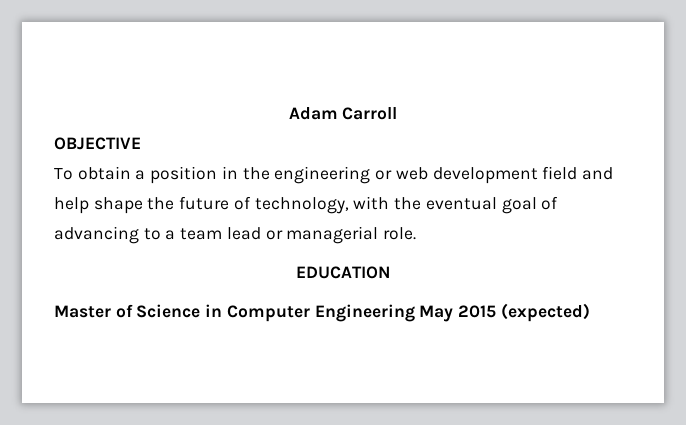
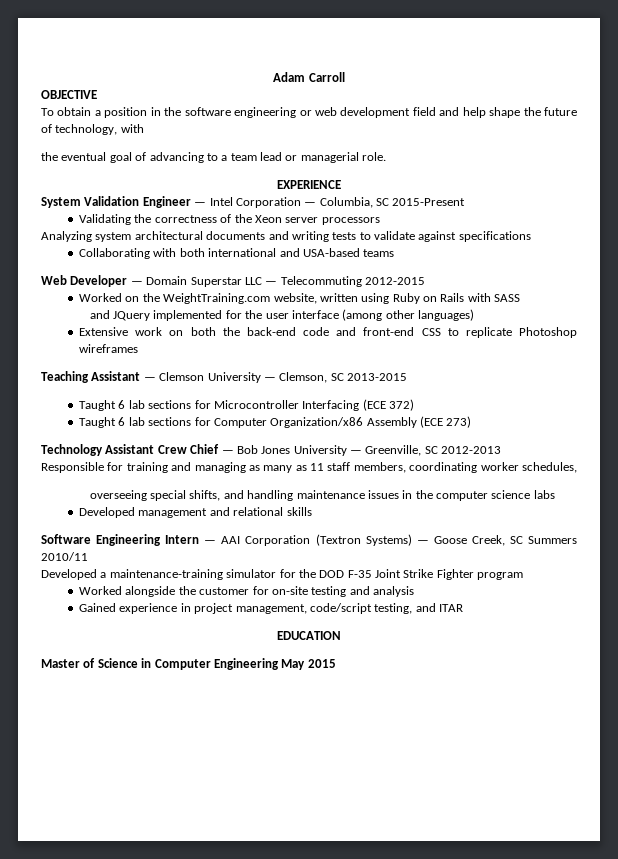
(270, 173) none -> [184,107,231,116] software
(390, 203) none -> (144, 128) //
(417, 233) none -> [277,180,341,189] [41,196,466,208] [79,214,380,225] [41,231,531,242] [79,248,395,259] [41,275,425,287] [79,293,521,304] [89,309,474,321] [79,327,578,338] [79,344,139,353] [41,371,407,383] [79,399,415,411] [79,416,472,428] [41,444,502,456] [41,462,577,473] [89,490,555,501] [79,507,312,518] [41,534,577,546] [41,552,88,561] [41,569,524,580] [79,586,415,597] [79,603,464,614] // EXPERIENCE // System Validation Engineer — Intel Corporation — Columbia, SC 2015-Present // Validating the correctness of the Xeon server processors // Analyzing system architectural documents and writing tests to validate against specifications // Collaborating with both international and USA-based teams // Web Developer — Domain Superstar LLC — Telecommuting 2012-2015 // Worked on the WeightTraining.com website, written using Ruby on Rails with SASS // and JQuery implemented for the user interface (among other languages) // Extensive work on both the back-end code and front-end CSS to replicate Photoshop wireframes // Teaching Assistant — Clemson University — Clemson, SC 2013-2015 // Taught 6 lab sections for Microcontroller Interfacing (ECE 372) // Taught 6 lab sections for Computer Organization/x86 Assembly (ECE 273) // Technology Assistant Crew Chief — Bob Jones University — Greenville, SC 2012-2013 // Responsible for training and managing as many as 11 staff members, coordinating worker schedules, // overseeing special shifts, and handling maintenance issues in the computer science labs // Developed management and relational skills // Software Engineering Intern — AAI Corporation (Textron Systems) — Goose Creek, SC Summers 2010/11 // Developed a maintenance-training simulator for the DOD F-35 Joint Strike Fighter program // Worked alongside the customer for on-site testing and analysis // Gained experience in project management, code/script testing, and ITAR
[500,303,590,322] (expected) -> (336, 663) none

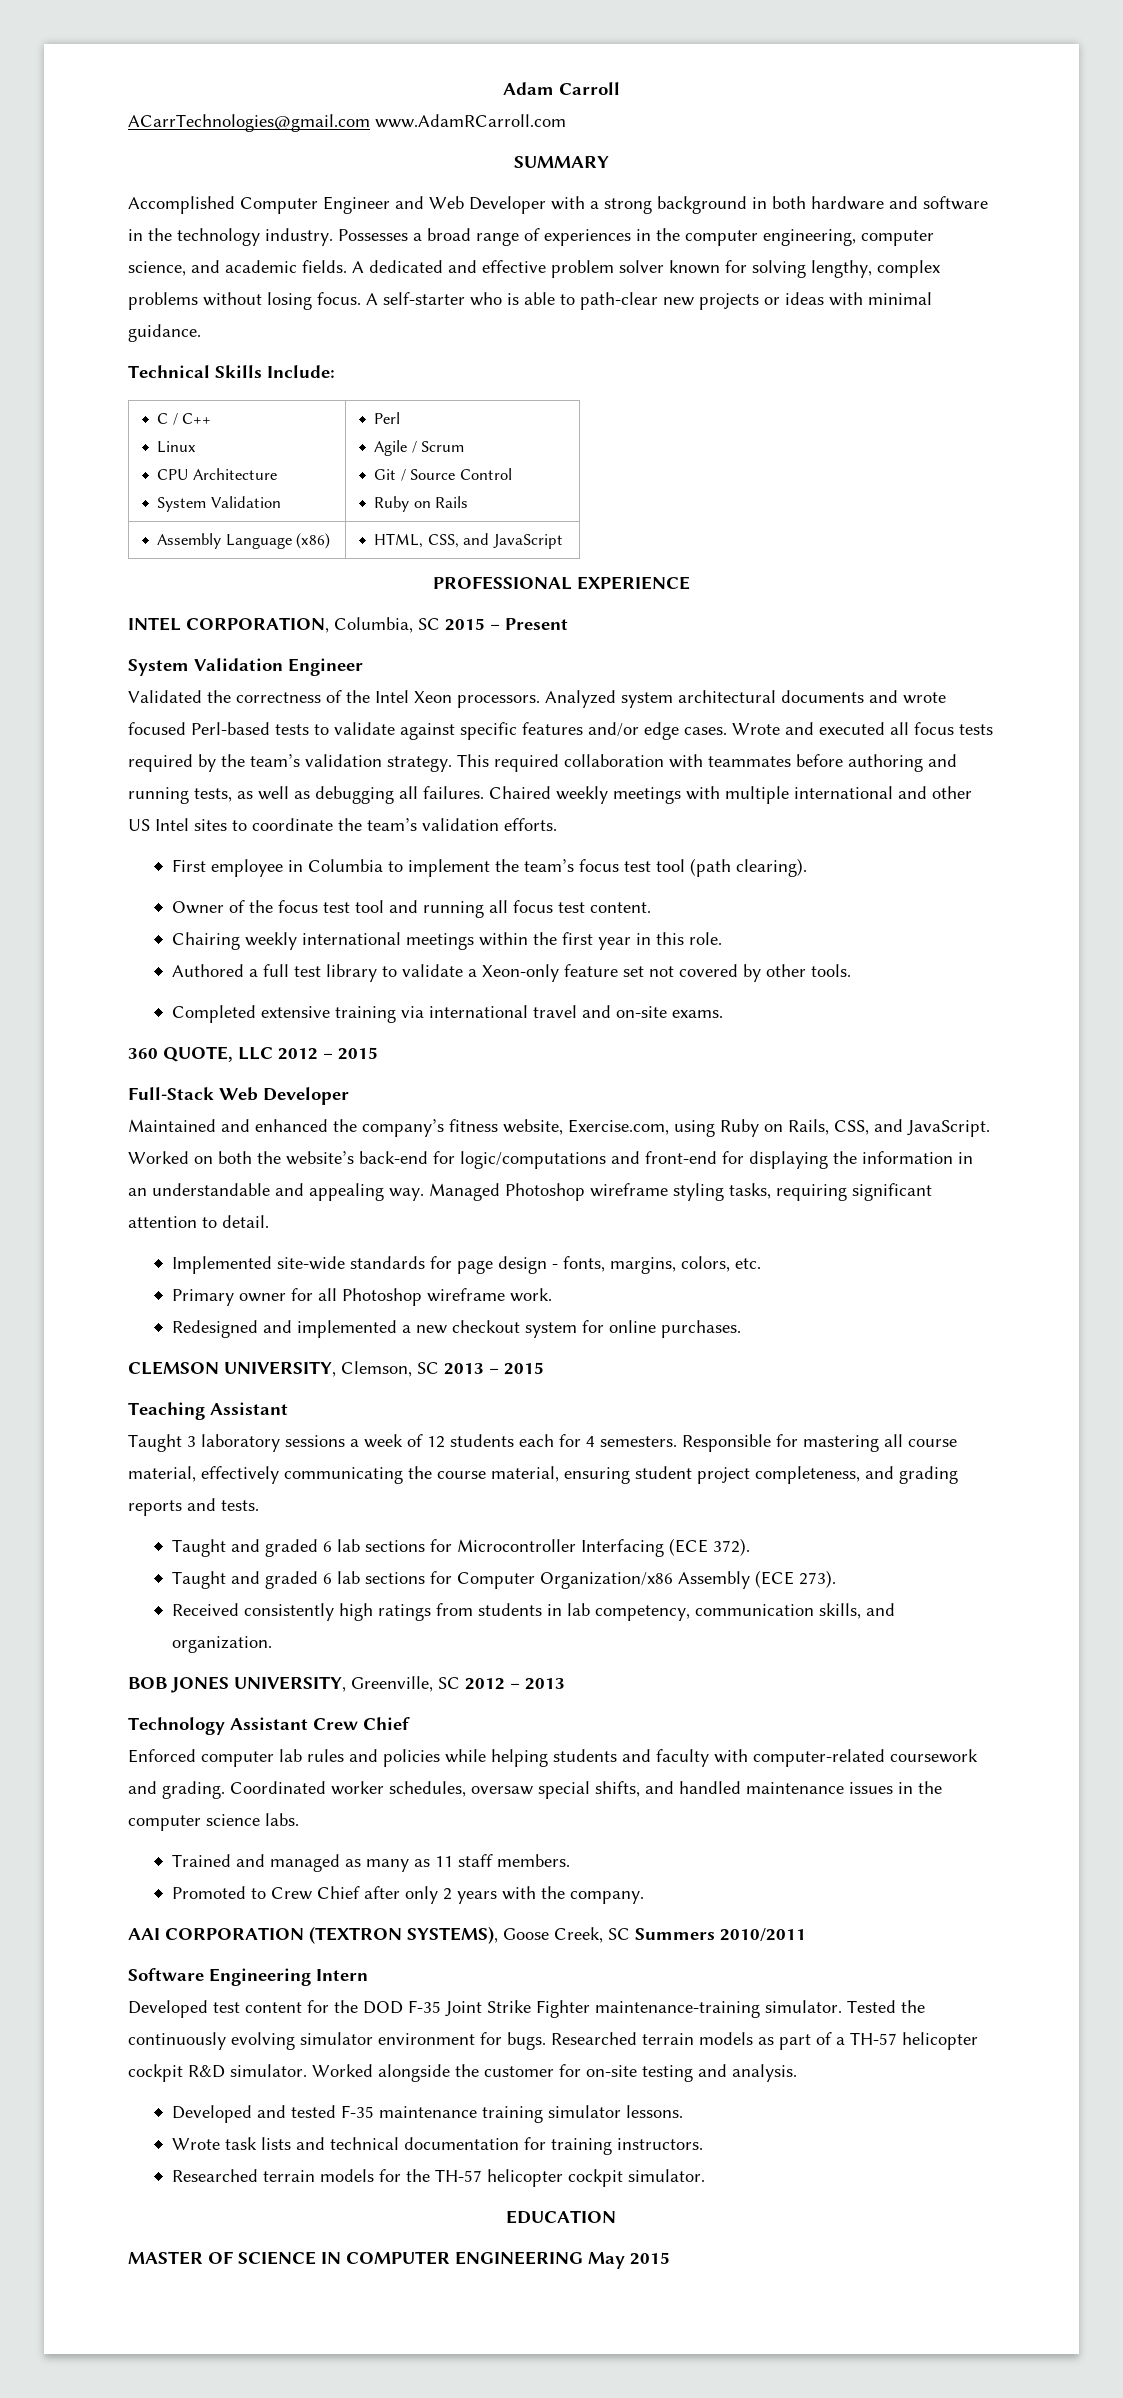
[41,90,97,99] [41,107,577,118] [41,124,144,135] [41,152,387,163] [277,180,341,189] [41,196,466,208] [79,214,380,225] [41,231,92,242] OBJECTIVE // To obtain a position in the software engineering or web development field and help shape the future of technology, with // the eventual goal of advancing to a team lead or managerial role. // EXPERIENCE // System Validation Engineer — Intel Corporation — Columbia, SC 2015-Present // Validating the correctness of the Xeon server processors // Analyzing -> [128,114,566,132] [513,156,609,168] [128,196,988,214] [128,228,934,246] [128,260,940,278] [128,292,932,310] [128,324,201,342] [128,365,335,378] [157,413,212,425] [157,441,197,453] [157,468,277,480] [157,496,281,512] [374,412,401,424] [374,440,465,456] [374,468,512,481] [374,496,469,512] [157,533,331,549] [374,533,563,549] [432,576,690,590] [128,617,568,633] [128,658,363,676] [128,690,616,708] ACarrTechnologies@gmail.com www.AdamRCarroll.com // SUMMARY // Accomplished Computer Engineer and Web Developer with a strong background in both hardware and software in the technology industry. Possesses a broad range of experiences in the computer engineering, computer science, and academic fields. A dedicated and effective problem solver known for solving lengthy, complex problems without losing focus. A self-starter who is able to path-clear new projects or ideas with minimal guidance. // Technical Skills Include: // C / C++ // Linux // CPU Architecture // System Validation | Perl // Agile / Scrum // Git / Source Control // Ruby on Rails // Assembly Language (x86) | HTML, CSS, and JavaScript // PROFESSIONAL EXPERIENCE // INTEL CORPORATION, Columbia, SC 2015 – Present // System Validation Engineer // Validated the correctness of the Intel Xeon processors. Analyzed
[291,231,329,242] writing -> [903,692,946,704] [128,722,270,735] wrote focused Perl-based
[458,231,531,242] [79,248,395,259] [41,275,425,287] [79,293,521,304] [89,309,474,321] [79,327,578,338] [79,344,139,353] [41,371,407,383] [79,400,117,411] specifications // Collaborating with both international and USA-based teams // Web Developer — Domain Superstar LLC — Telecommuting 2012-2015 // Worked on the WeightTraining.com website, written using Ruby on Rails with SASS // and JQuery implemented for the user interface (among other languages) // Extensive work on both the back-end code and front-end CSS to replicate Photoshop wireframes // Teaching Assistant — Clemson University — Clemson, SC 2013-2015 // Taught -> [460,722,993,740] [128,754,957,772] [128,786,972,804] [128,818,557,831] [171,858,807,877] [171,900,651,918] [171,932,722,950] [171,964,851,982] [171,1005,723,1023] [128,1046,378,1062] [128,1087,349,1105] [128,1119,990,1137] [128,1151,973,1169] [128,1183,932,1201] [128,1215,269,1228] [171,1256,761,1274] [171,1288,552,1306] [171,1320,741,1338] [128,1361,544,1377] [128,1402,288,1420] [128,1434,957,1452] [128,1466,958,1484] [128,1498,259,1516] [171,1539,318,1557] specific features and/or edge cases. Wrote and executed all focus tests required by the team’s validation strategy. This required collaboration with teammates before authoring and running tests, as well as debugging all failures. Chaired weekly meetings with multiple international and other US Intel sites to coordinate the team’s validation efforts. // First employee in Columbia to implement the team’s focus test tool (path clearing). // Owner of the focus test tool and running all focus test content. // Chairing weekly international meetings within the first year in this role. // Authored a full test library to validate a Xeon-only feature set not covered by other tools. // Completed extensive training via international travel and on-site exams. // 360 QUOTE, LLC 2012 – 2015 // Full-Stack Web Developer // Maintained and enhanced the company’s fitness website, Exercise.com, using Ruby on Rails, CSS, and JavaScript. Worked on both the website’s back-end for logic/computations and front-end for displaying the information in an understandable and appealing way. Managed Photoshop wireframe styling tasks, requiring significant attention to detail. // Implemented site-wide standards for page design - fonts, margins, colors, etc. // Primary owner for all Photoshop wireframe work. // Redesigned and implemented a new checkout system for online purchases. // CLEMSON UNIVERSITY, Clemson, SC 2013 – 2015 // Teaching Assistant // Taught 3 laboratory sessions a week of 12 students each for 4 semesters. Responsible for mastering all course material, effectively communicating the course material, ensuring student project completeness, and grading reports and tests. // Taught and graded
[389,399,415,411] [79,417,117,428] 372) // Taught -> [712,1538,750,1556] [171,1571,318,1589] 372). // Taught and graded
[446,416,472,428] [41,444,502,456] [41,462,478,473] 273) // Technology Assistant Crew Chief — Bob Jones University — Greenville, SC 2012-2013 // Responsible for training and managing as many as 11 staff members, coordinating -> [798,1570,836,1588] [171,1603,895,1621] [171,1636,272,1653] [128,1676,565,1693] [128,1717,410,1735] [128,1749,978,1767] [128,1781,326,1799] 273). // Received consistently high ratings from students in lab competency, communication skills, and organization. // BOB JONES UNIVERSITY, Greenville, SC 2012 – 2013 // Technology Assistant Crew Chief // Enforced computer lab rules and policies while helping students and faculty with computer-related coursework and grading. Coordinated
[89,490,147,501] // overseeing -> [471,1786,533,1795] oversaw
[247,490,294,501] handling -> [679,1781,741,1794] handled
[533,490,555,499] [79,507,312,518] [41,534,577,546] [41,552,88,561] [41,569,277,580] labs // Developed management and relational skills // Software Engineering Intern — AAI Corporation (Textron Systems) — Goose Creek, SC Summers 2010/11 // Developed a maintenance-training simulator -> [265,1813,299,1826] [171,1854,570,1872] [171,1886,644,1904] [128,1926,806,1944] [128,1968,368,1986] [128,2000,302,2018] labs. // Trained and managed as many as 11 staff members. // Promoted to Crew Chief after only 2 years with the company. // AAI CORPORATION (TEXTRON SYSTEMS), Goose Creek, SC Summers 2010/2011 // Software Engineering Intern // Developed test content
[477,572,524,580] program // -> [595,2000,925,2018] [128,2032,978,2050] [128,2064,307,2082] maintenance-training simulator. Tested the continuously evolving simulator environment for bugs. Researched terrain models as part of a TH-57 helicopter cockpit R&D simulator.
[373,586,415,597] [79,603,464,614] [277,631,341,640] [41,658,279,670] analysis // Gained experience in project management, code/script testing, and ITAR // EDUCATION // Master of Science in Computer Engineering -> [732,2064,797,2082] [171,2105,683,2123] [171,2137,703,2155] [171,2169,705,2187] [506,2210,616,2224] [128,2251,583,2265] analysis. // Developed and tested F-35 maintenance training simulator lessons. // Wrote task lists and technical documentation for training instructors. // Researched terrain models for the TH-57 helicopter cockpit simulator. // EDUCATION // MASTER OF SCIENCE IN COMPUTER ENGINEERING

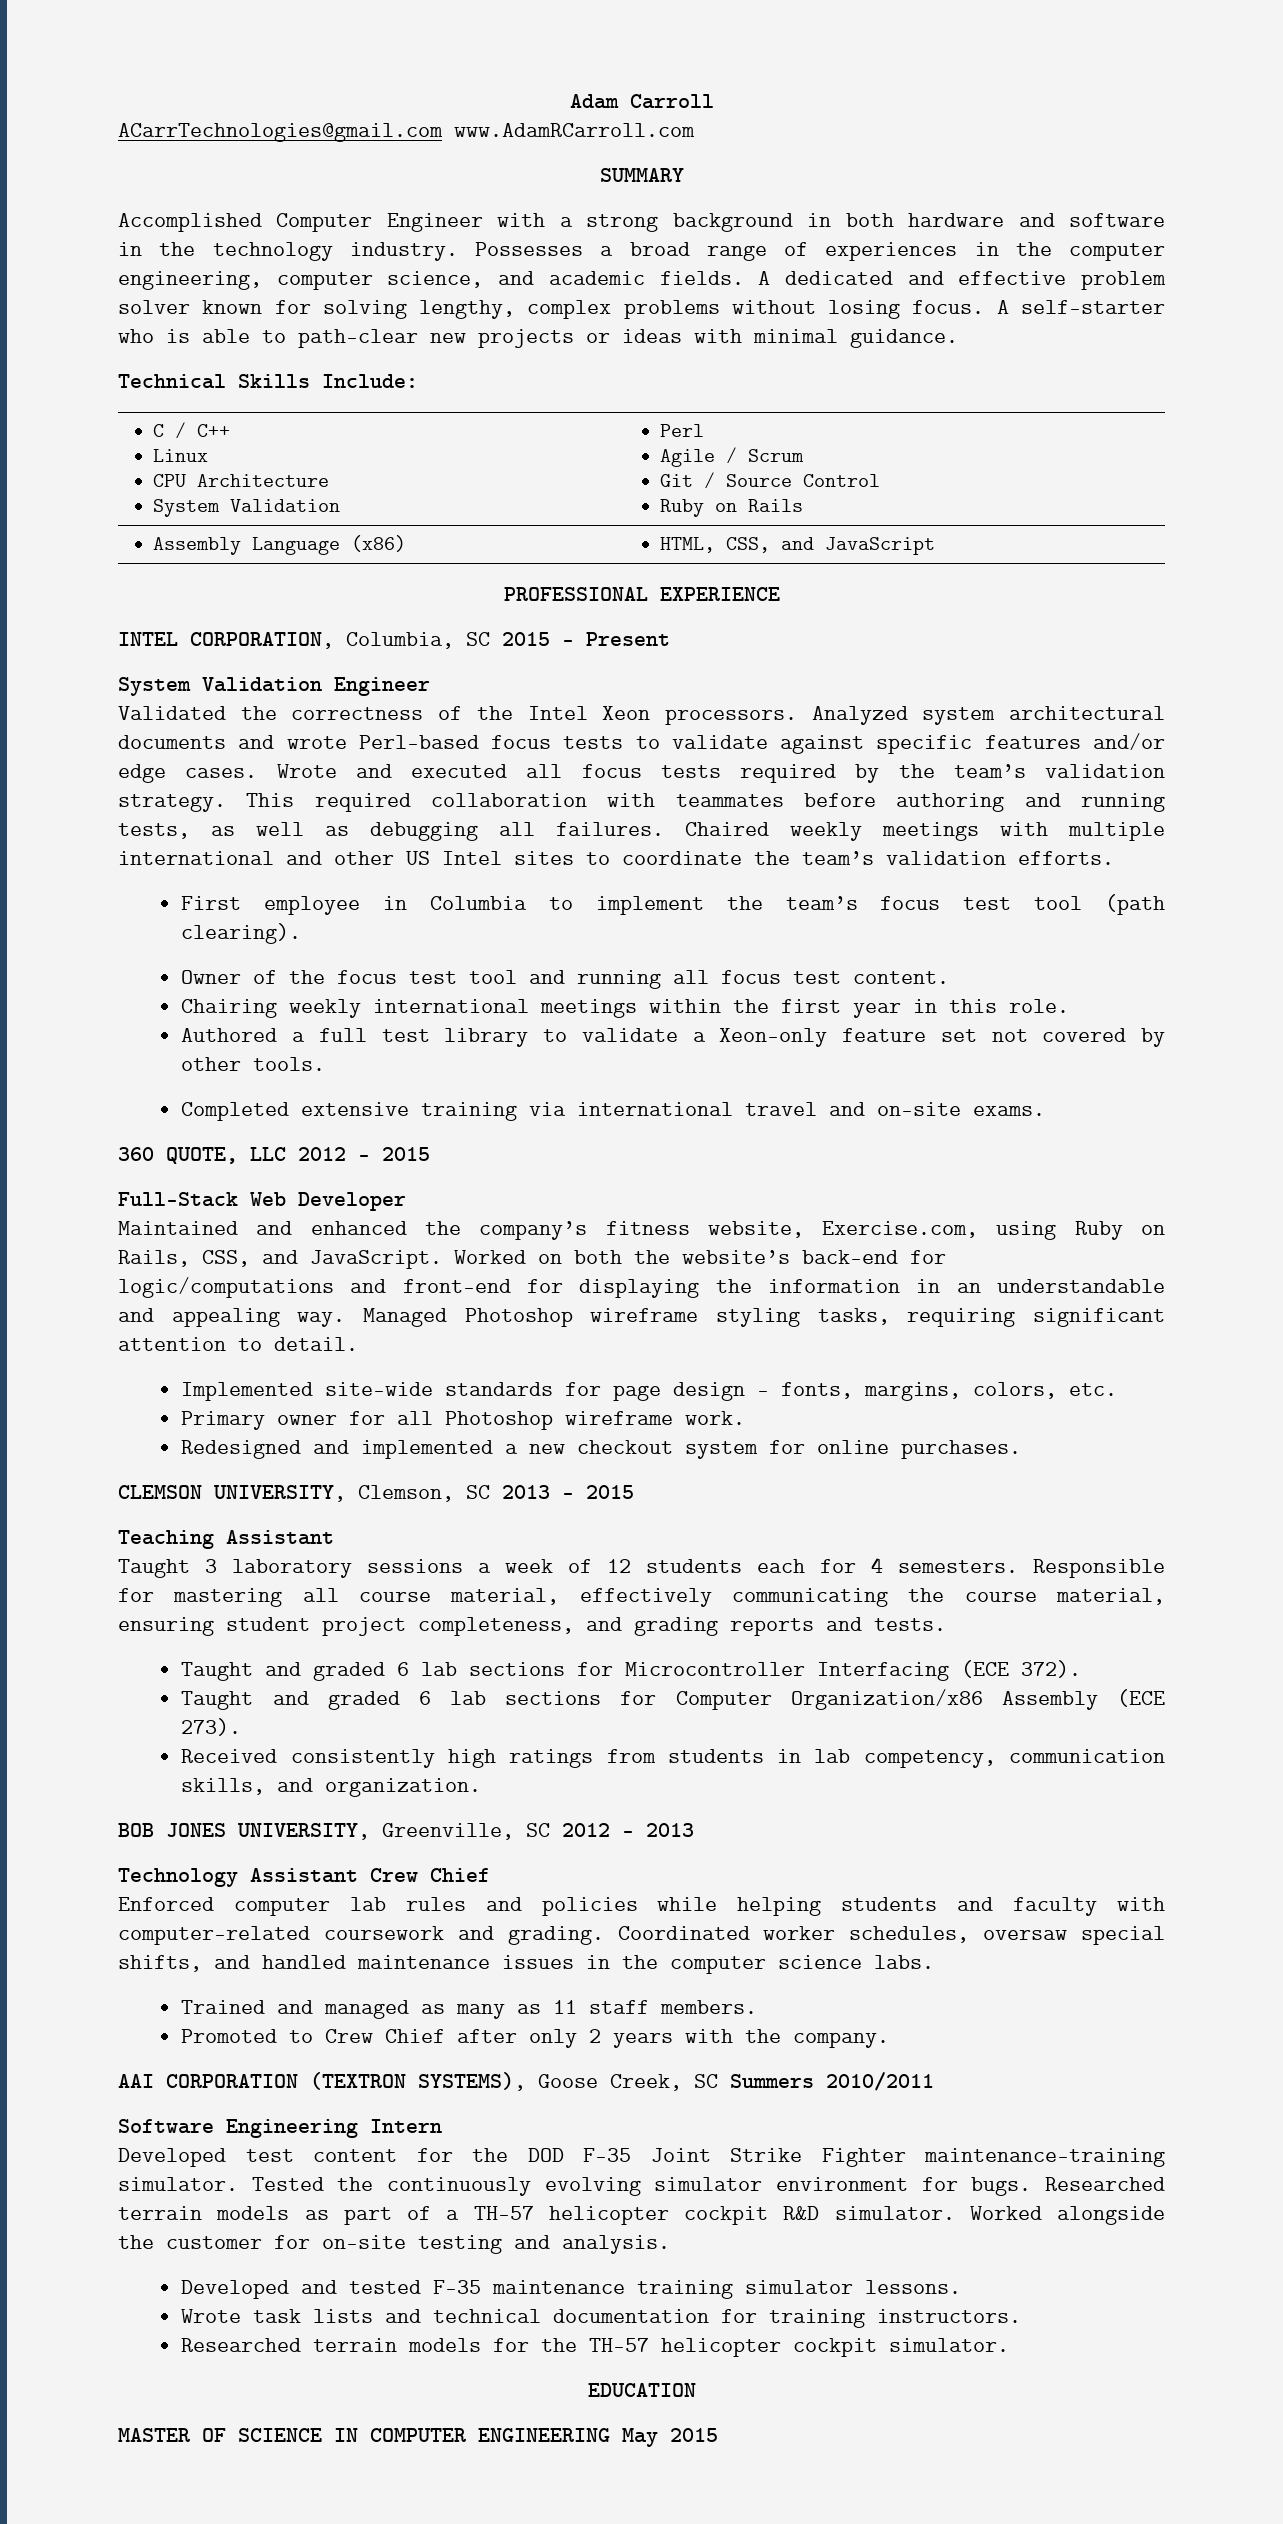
[395,196,546,214] and Web Developer -> (483, 222) none
[128,722,270,735] focused Perl-based -> [358,735,552,749] Perl-based focus

